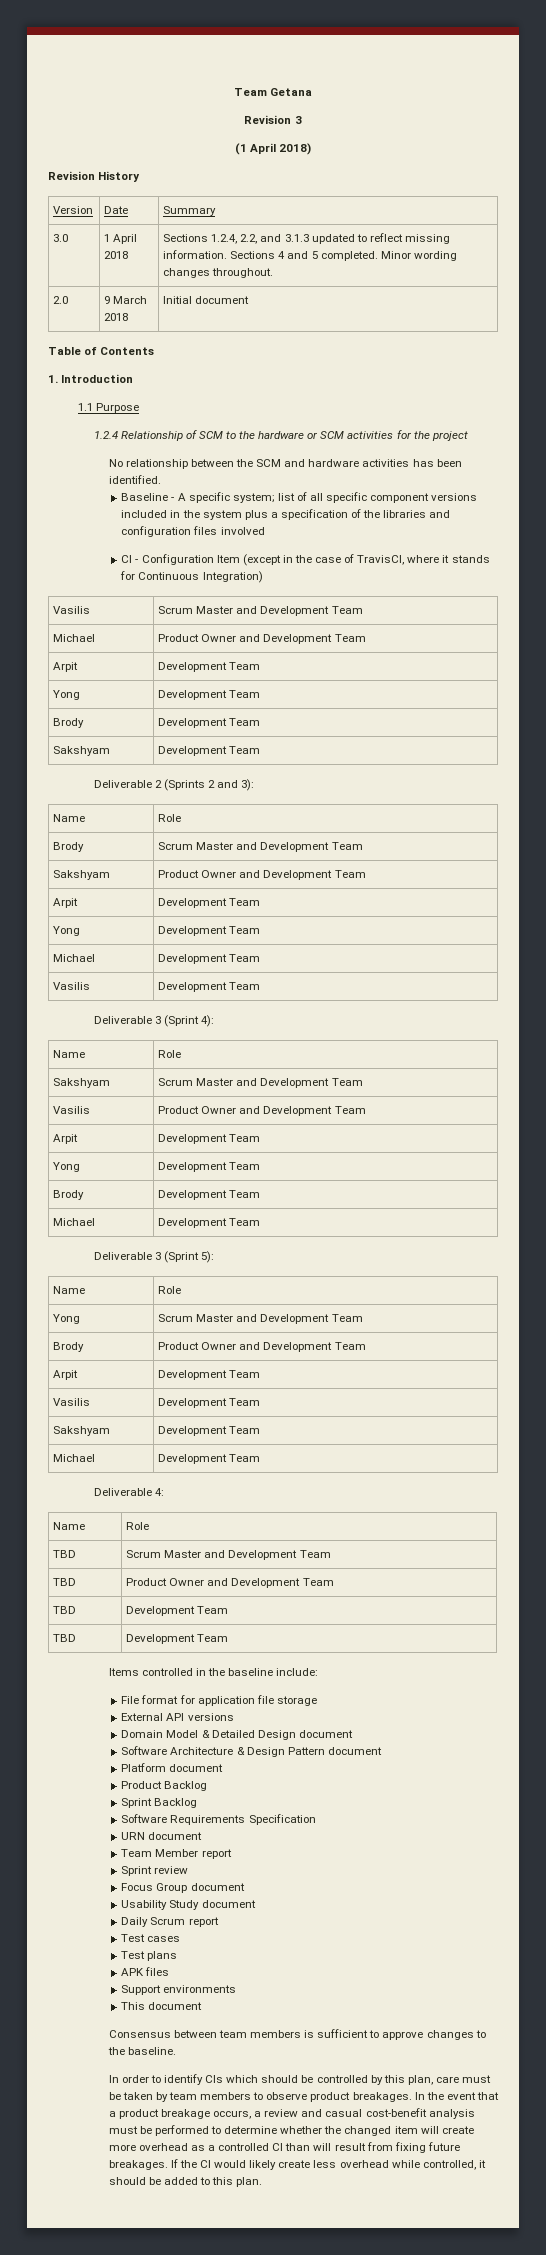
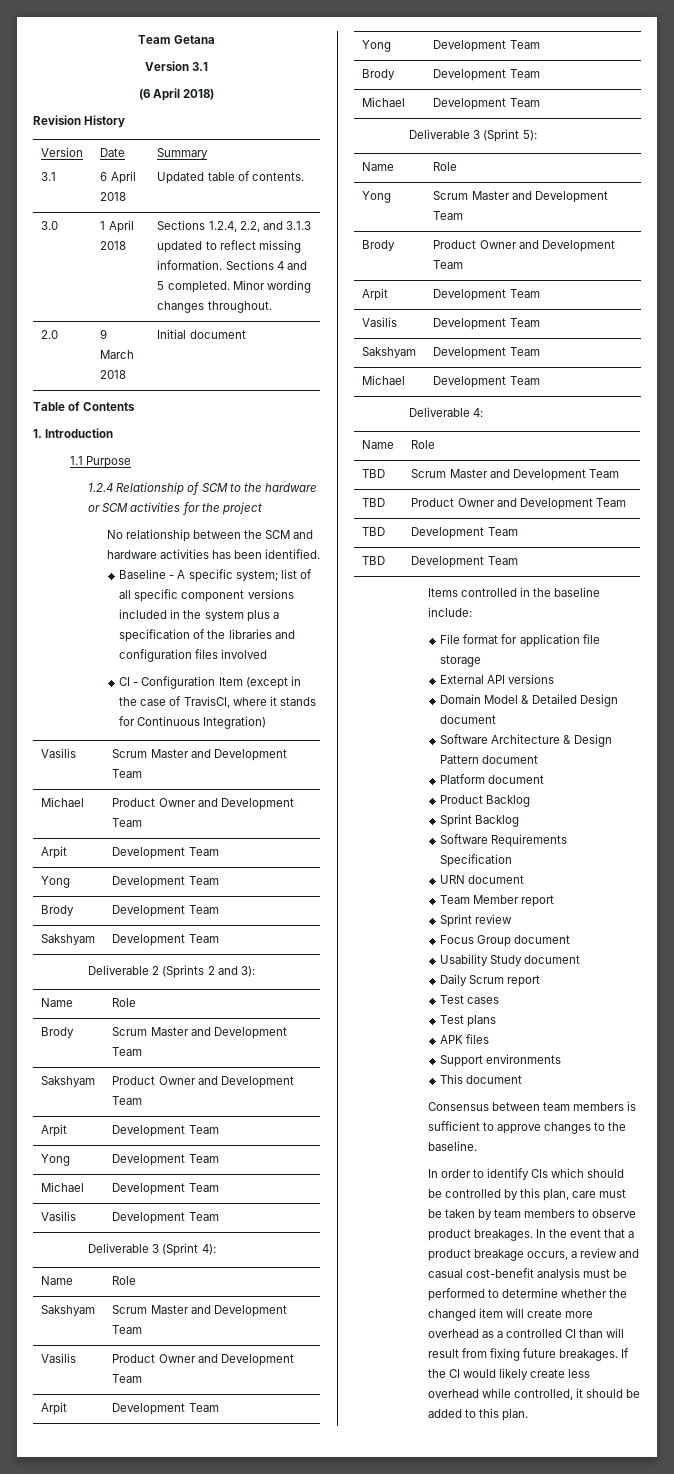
[244,115,302,124] [234,143,247,155] Revision 3 // (1 -> [144,61,209,71] [138,89,150,100] Version 3.1 // (6
(94, 210) none -> [41,172,57,181] // 3.1
[163,206,217,216] | Summary -> [100,171,136,184] [100,192,127,201] [157,148,209,159] [157,171,304,184] // 6 April 2018 | Summary // Updated table of contents.

